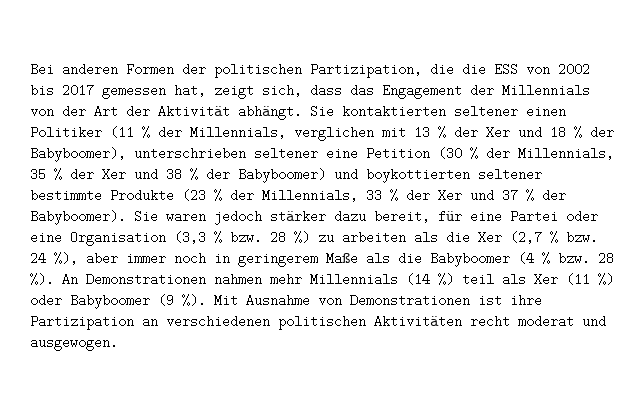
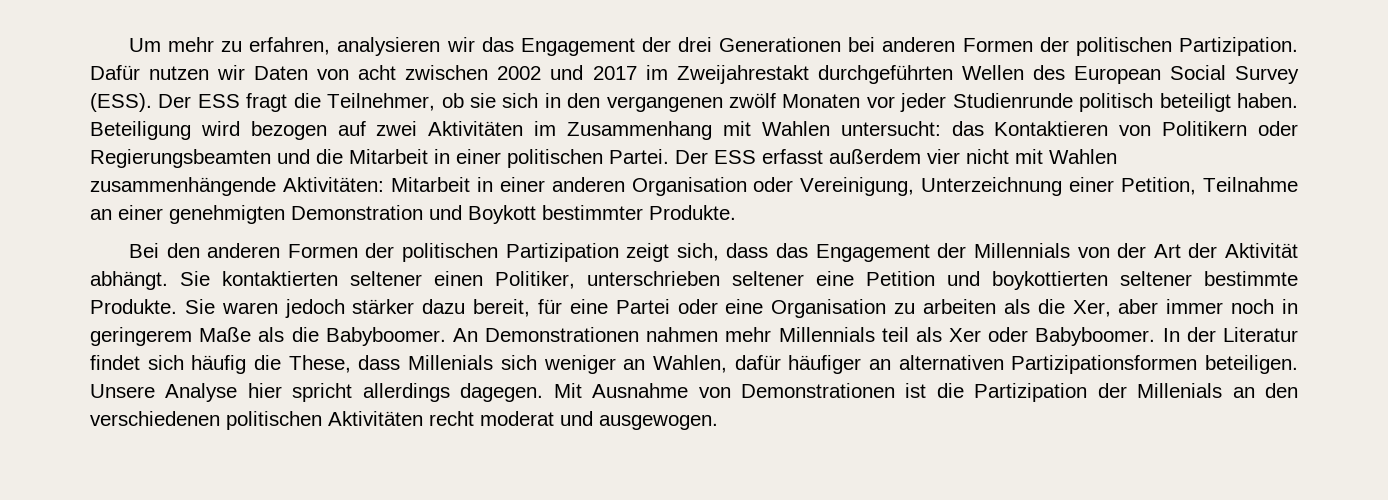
[30,63,590,78] [30,84,206,99] Bei anderen Formen der politischen Partizipation, die die ESS von 2002 bis 2017 gemessen hat, -> [128,37,1298,56] [90,65,1299,84] [90,93,1299,112] [90,121,1298,140] [90,149,1117,168] [90,177,1298,196] [90,205,736,224] [128,243,619,262] Um mehr zu erfahren, analysieren wir das Engagement der drei Generationen bei anderen Formen der politischen Partizipation. Dafür nutzen wir Daten von acht zwischen 2002 und 2017 im Zweijahrestakt durchgeführten Wellen des European Social Survey (ESS). Der ESS fragt die Teilnehmer, ob sie sich in den vergangenen zwölf Monaten vor jeder Studienrunde politisch beteiligt haben. Beteiligung wird bezogen auf zwei Aktivitäten im Zusammenhang mit Wahlen untersucht: das Kontaktieren von Politikern oder Regierungsbeamten und die Mitarbeit in einer politischen Partei. Der ESS erfasst außerdem vier nicht mit Wahlen zusammenhängende Aktivitäten: Mitarbeit in einer anderen Organisation oder Vereinigung, Unterzeichnung einer Petition, Teilnahme an einer genehmigten Demonstration und Boykott bestimmter Produkte. // Bei den anderen Formen der politischen Partizipation
[30,126,614,141] [30,147,614,162] [30,168,542,183] [30,189,566,202] [30,210,126,225] Politiker (11 % der Millennials, verglichen mit 13 % der Xer und 18 % der Babyboomer), unterschrieben seltener eine Petition (30 % der Millennials, 35 % der Xer und 38 % der Babyboomer) und boykottierten seltener bestimmte Produkte (23 % der Millennials, 33 % der Xer und 37 % der Babyboomer). -> [495,271,1298,290] [90,299,177,314] Politiker, unterschrieben seltener eine Petition und boykottierten seltener bestimmte Produkte.
[174,231,598,244] [30,252,78,265] (3,3 % bzw. 28 %) zu arbeiten als die Xer (2,7 % bzw. 24 %), -> [894,299,1111,317] zu arbeiten als die Xer,
[430,252,614,267] [30,273,54,286] Babyboomer (4 % bzw. 28 %). -> [325,327,446,346] Babyboomer.
[406,273,454,286] (14 %) -> (875, 334) none
[566,273,614,286] [30,294,206,309] (11 %) oder Babyboomer (9 %). -> [988,327,1298,346] [90,355,1298,374] [90,383,544,402] oder Babyboomer. In der Literatur findet sich häufig die These, dass Millenials sich weniger an Wahlen, dafür häufiger an alternativen Partizipationsformen beteiligen. Unsere Analyse hier spricht allerdings dagegen.
[510,294,542,307] [30,315,158,330] ihre Partizipation an -> [936,383,1298,402] die Partizipation der Millenials an den

